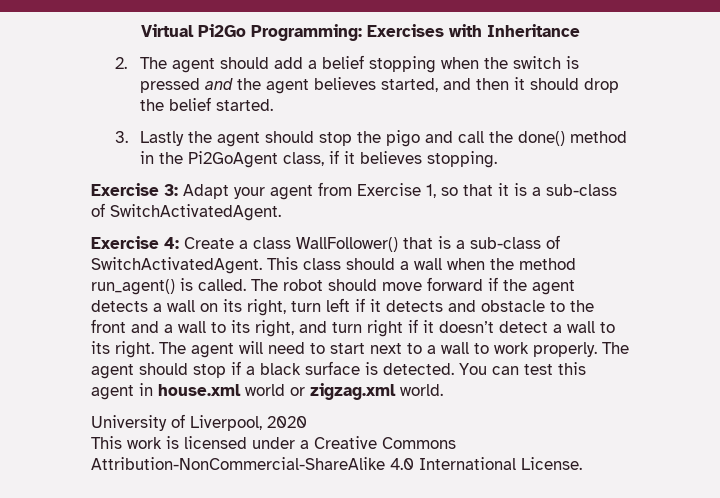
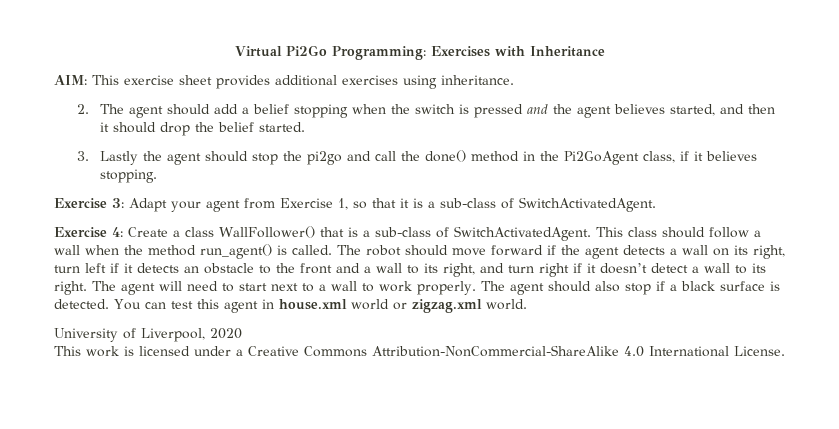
(580, 30) none -> [54,75,514,89] // AIM: This exercise sheet provides additional exercises using inheritance.
[385,130,420,147] pigo -> [306,151,342,165] pi2go
(395, 264) none -> [708,227,749,238] follow
[448,300,476,312] and -> [184,266,199,273] an
(188, 369) none -> [594,281,620,292] also

